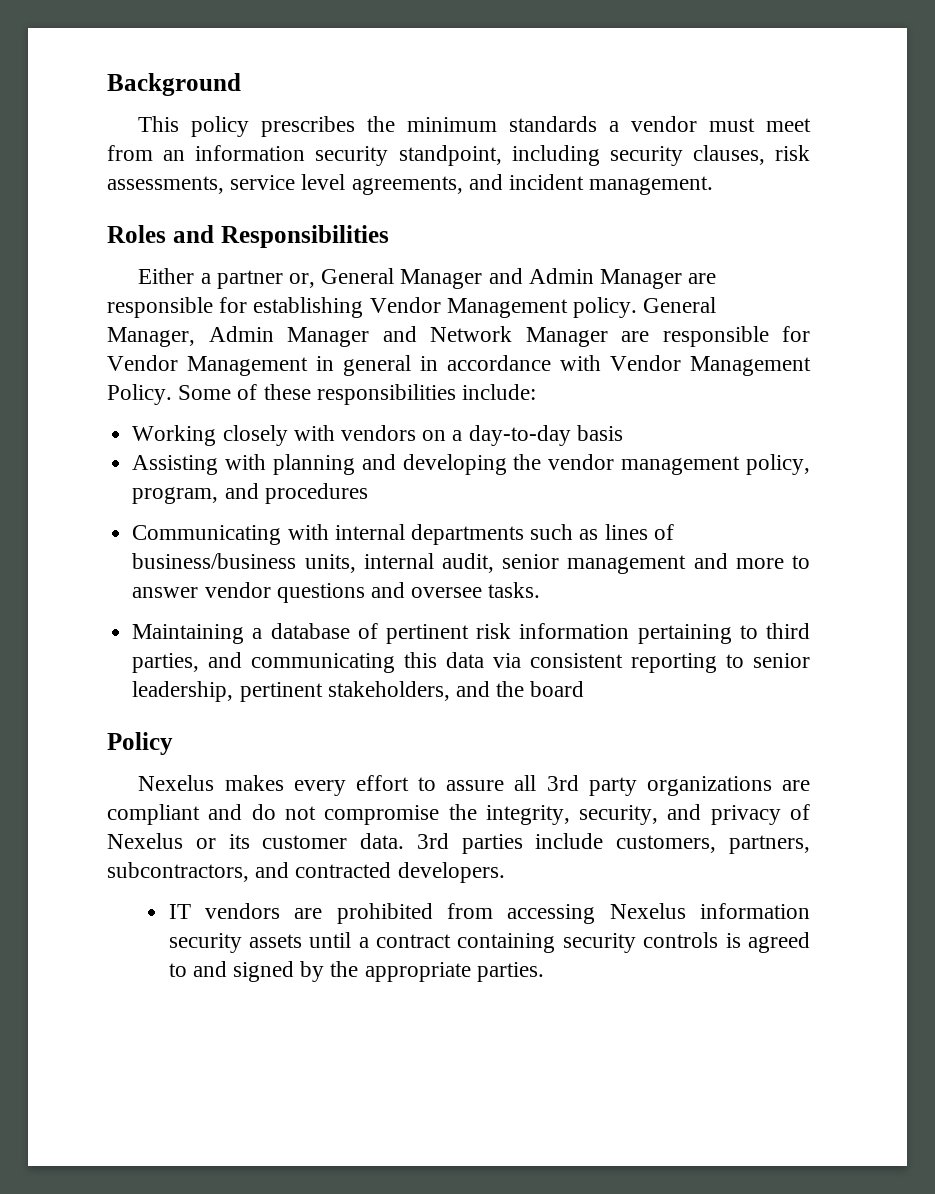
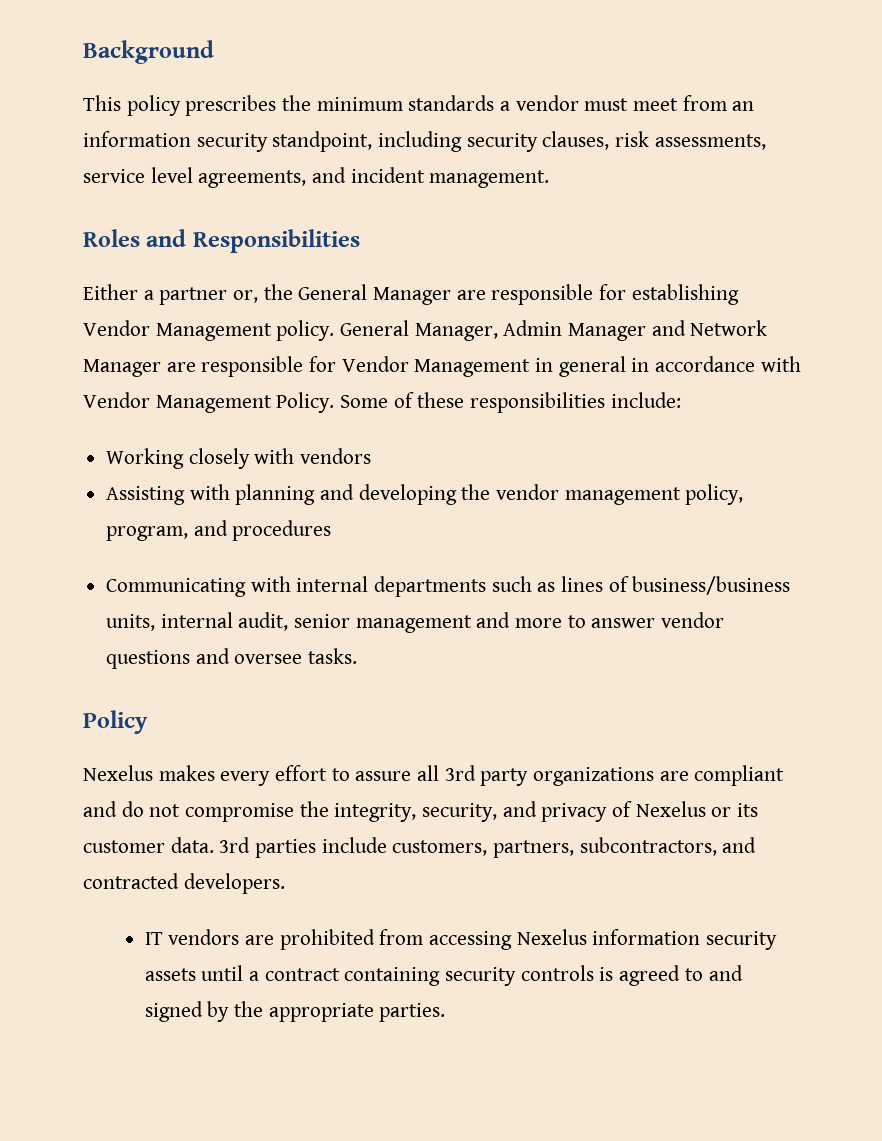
(315, 280) none -> [263,284,293,300] the
[488,268,683,289] and Admin Manager -> (452, 296) none
[422,425,623,446] on a day-to-day basis -> (372, 456) none
[132,623,810,644] [132,652,811,673] [132,681,585,702] // Maintaining a database of pertinent risk information pertaining to third parties, and communicating this data via consistent reporting to senior leadership, pertinent stakeholders, and the board -> (358, 656) none

